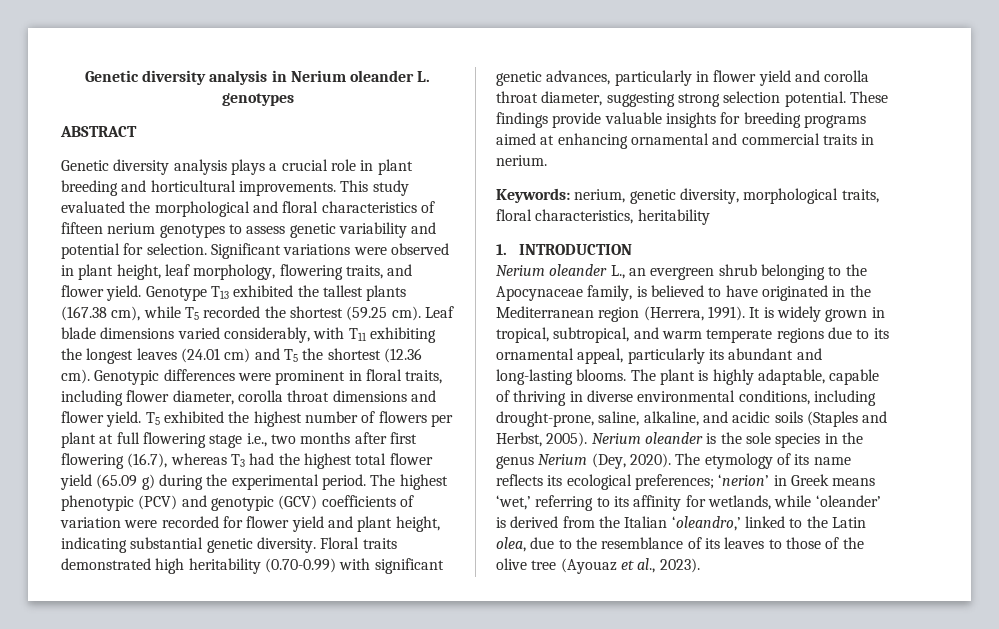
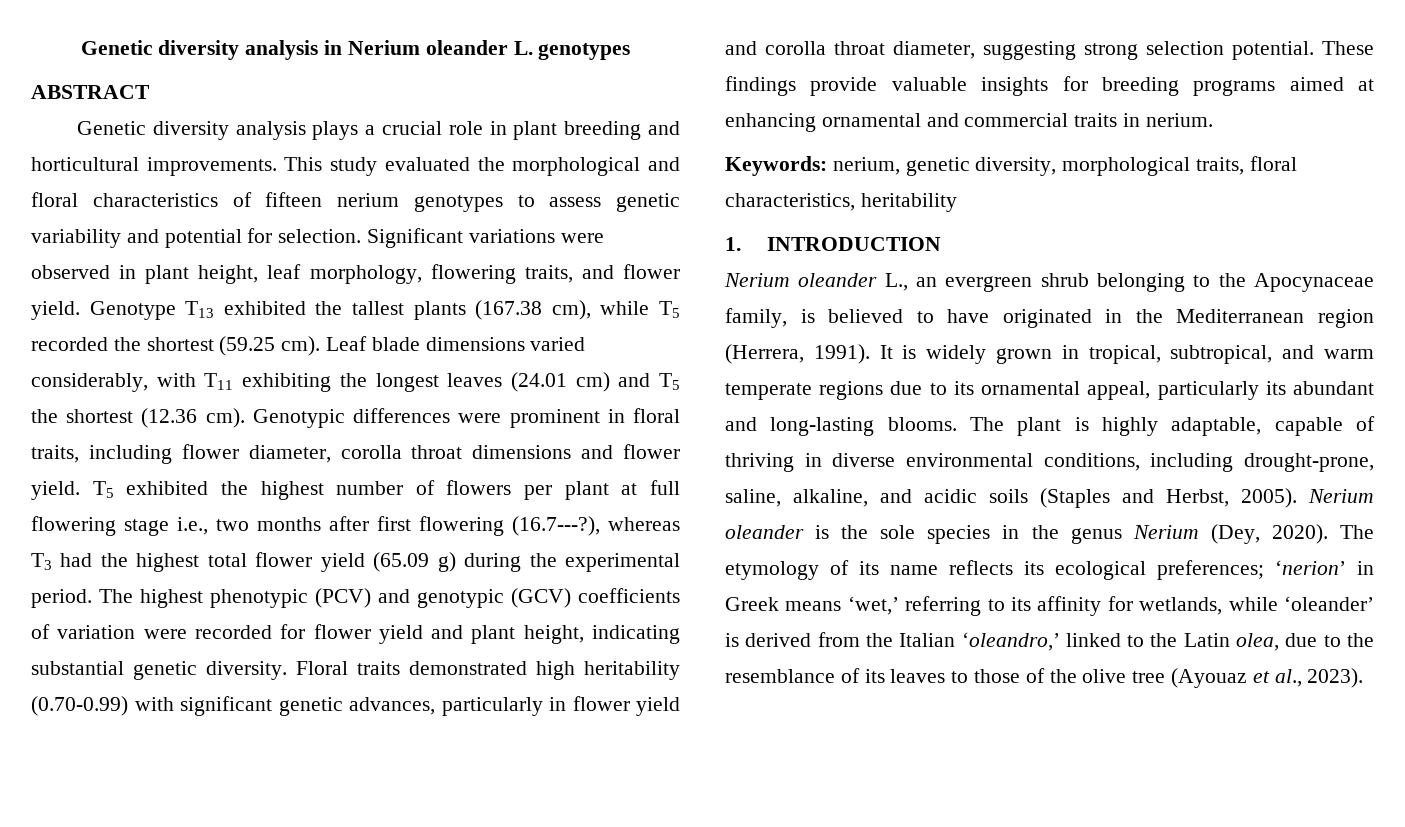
[127,453,168,468] (16.7), -> [512,516,600,536] (16.7---?),

